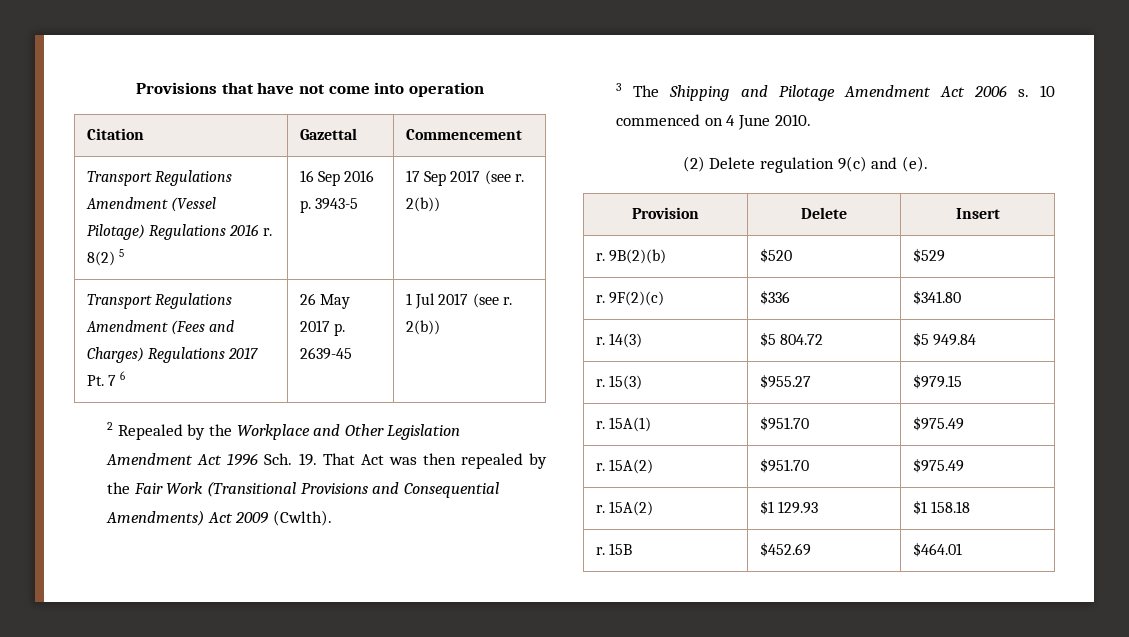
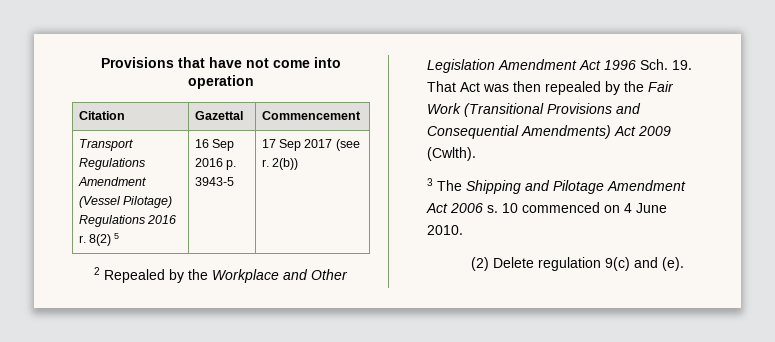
[87,293,233,309] [86,320,235,335] [87,347,259,363] [87,371,126,386] [300,293,351,309] [300,320,346,336] [300,347,353,360] [406,293,512,309] [406,320,441,335] // Transport Regulations Amendment (Fees and Charges) Regulations 2017 Pt. 7 6 | 26 May 2017 p. 2639-45 | 1 Jul 2017 (see r. 2(b)) -> (299, 164) none
[632,207,699,219] [801,207,847,219] [955,208,1000,219] [596,249,667,264] [760,248,793,263] [913,248,946,263] [596,291,665,306] [760,290,791,305] [913,290,962,305] [596,333,643,348] [760,332,824,347] [913,332,977,347] [596,375,643,390] [760,374,812,389] [913,374,963,389] [596,417,652,432] [760,416,810,431] [913,416,965,431] [596,459,654,474] [760,458,810,473] [913,458,965,473] [596,501,654,516] [760,500,819,515] [913,500,971,515] [596,543,633,555] [760,542,812,557] [913,542,963,557] // Provision | Delete | Insert // r. 9B(2)(b) | $520 | $529 // r. 9F(2)(c) | $336 | $341.80 // r. 14(3) | $5 804.72 | $5 949.84 // r. 15(3) | $955.27 | $979.15 // r. 15A(1) | $951.70 | $975.49 // r. 15A(2) | $951.70 | $975.49 // r. 15A(2) | $1 129.93 | $1 158.18 // r. 15B | $452.69 | $464.01 -> (684, 264) none

